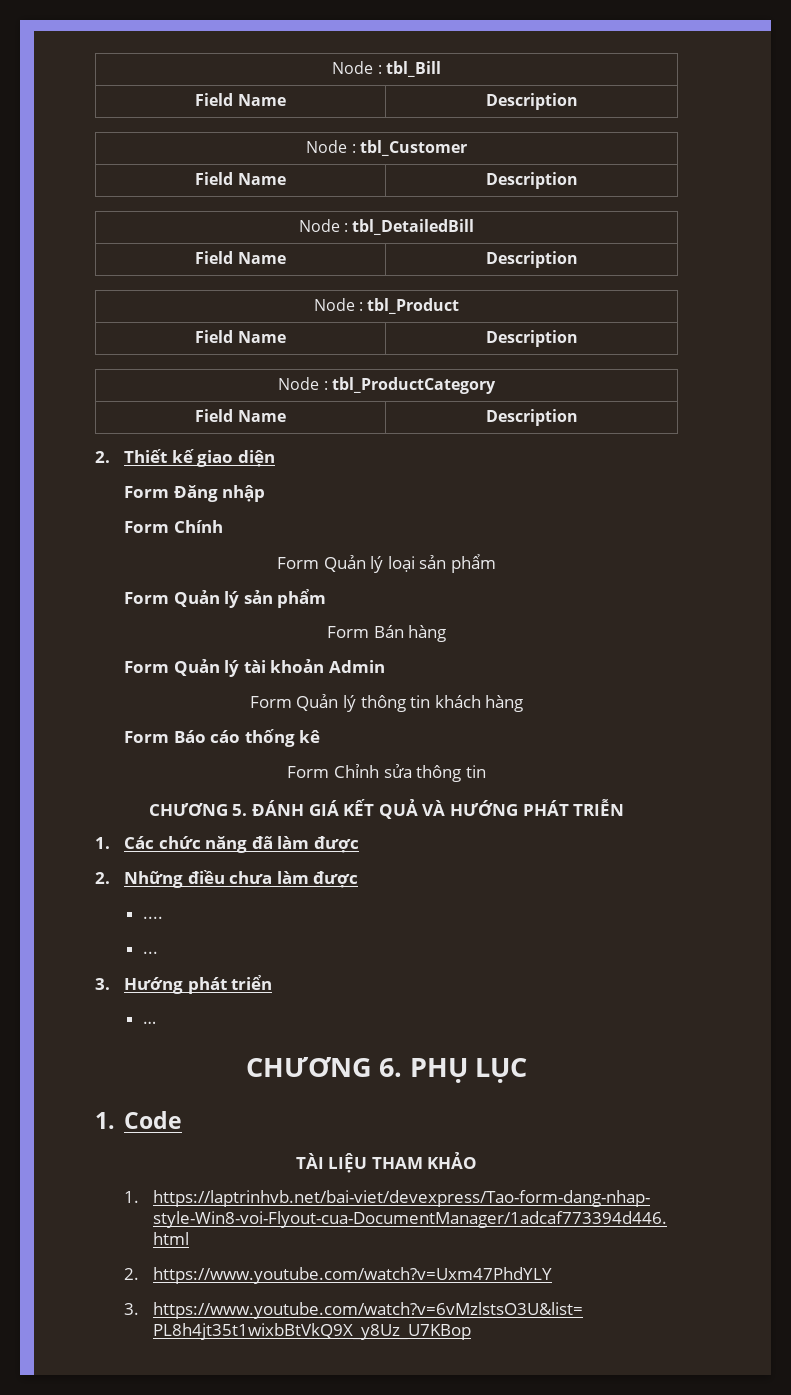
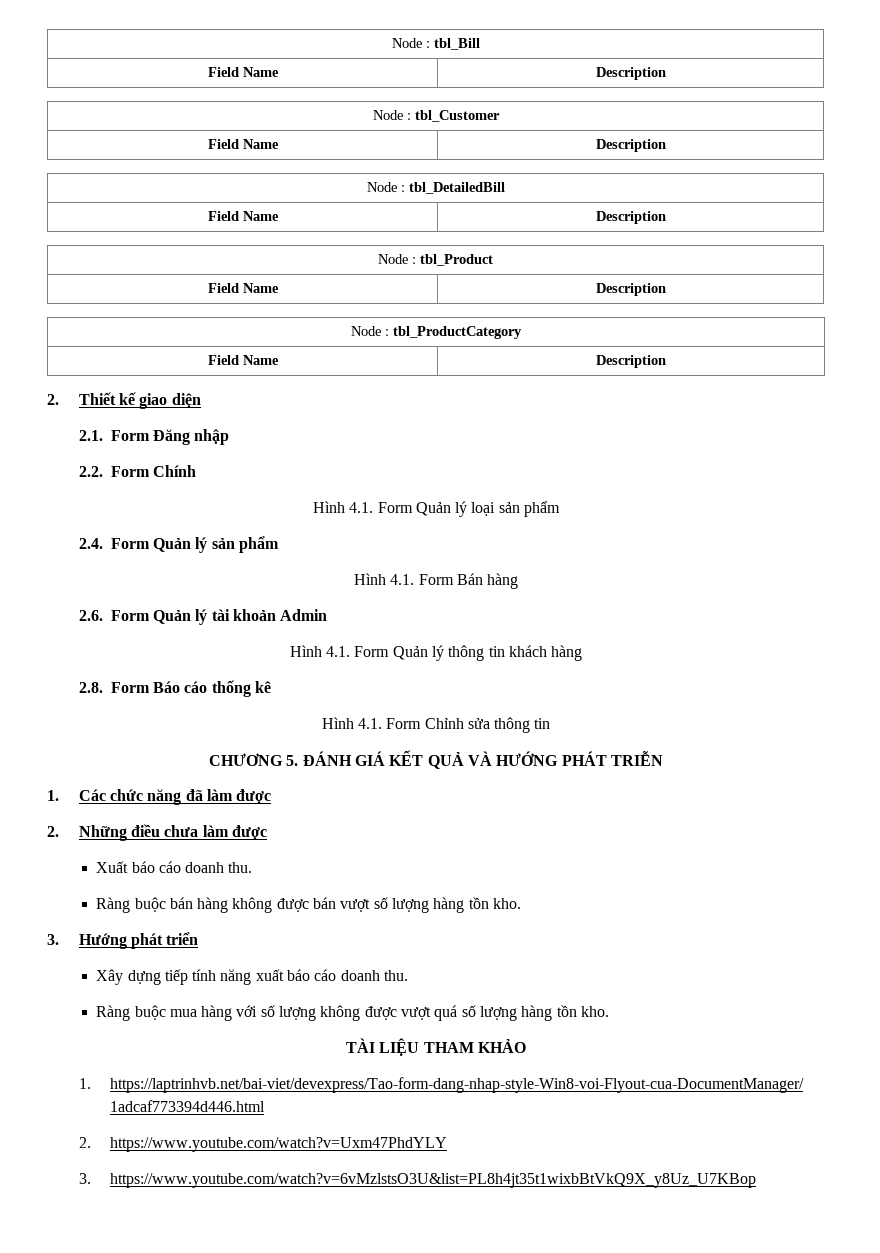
(275, 458) none -> [78,430,103,441] 2.1.
(266, 493) none -> [78,466,103,477] 2.2.
(223, 526) none -> [312,501,374,513] Hình 4.1.
(496, 563) none -> [78,538,103,549] 2.4.
(327, 598) none -> [353,573,415,585] Hình 4.1.
(447, 633) none -> [78,610,103,621] 2.6.
(385, 666) none -> [289,645,351,657] Hình 4.1.
(524, 703) none -> [78,682,103,693] 2.8.
(321, 736) none -> [321,717,382,729] Hình 4.1.
[142,916,163,919] [142,951,158,954] [95,975,273,994] [142,1021,156,1024] [246,1057,527,1083] [95,1111,182,1129] .... // ... // 3. Hướng phát triển // … // CHƯƠNG 6. PHỤ LỤC // 1. Code -> [96,861,253,873] [96,897,522,913] [47,932,199,949] [96,969,409,985] [96,1005,610,1021] Xuất báo cáo doanh thu. // Ràng buộc bán hàng không được bán vượt số lượng hàng tồn kho. // 3. Hướng phát triển // Xây dựng tiếp tính năng xuất báo cáo doanh thu. // Ràng buộc mua hàng với số lượng không được vượt quá số lượng hàng tồn kho.

